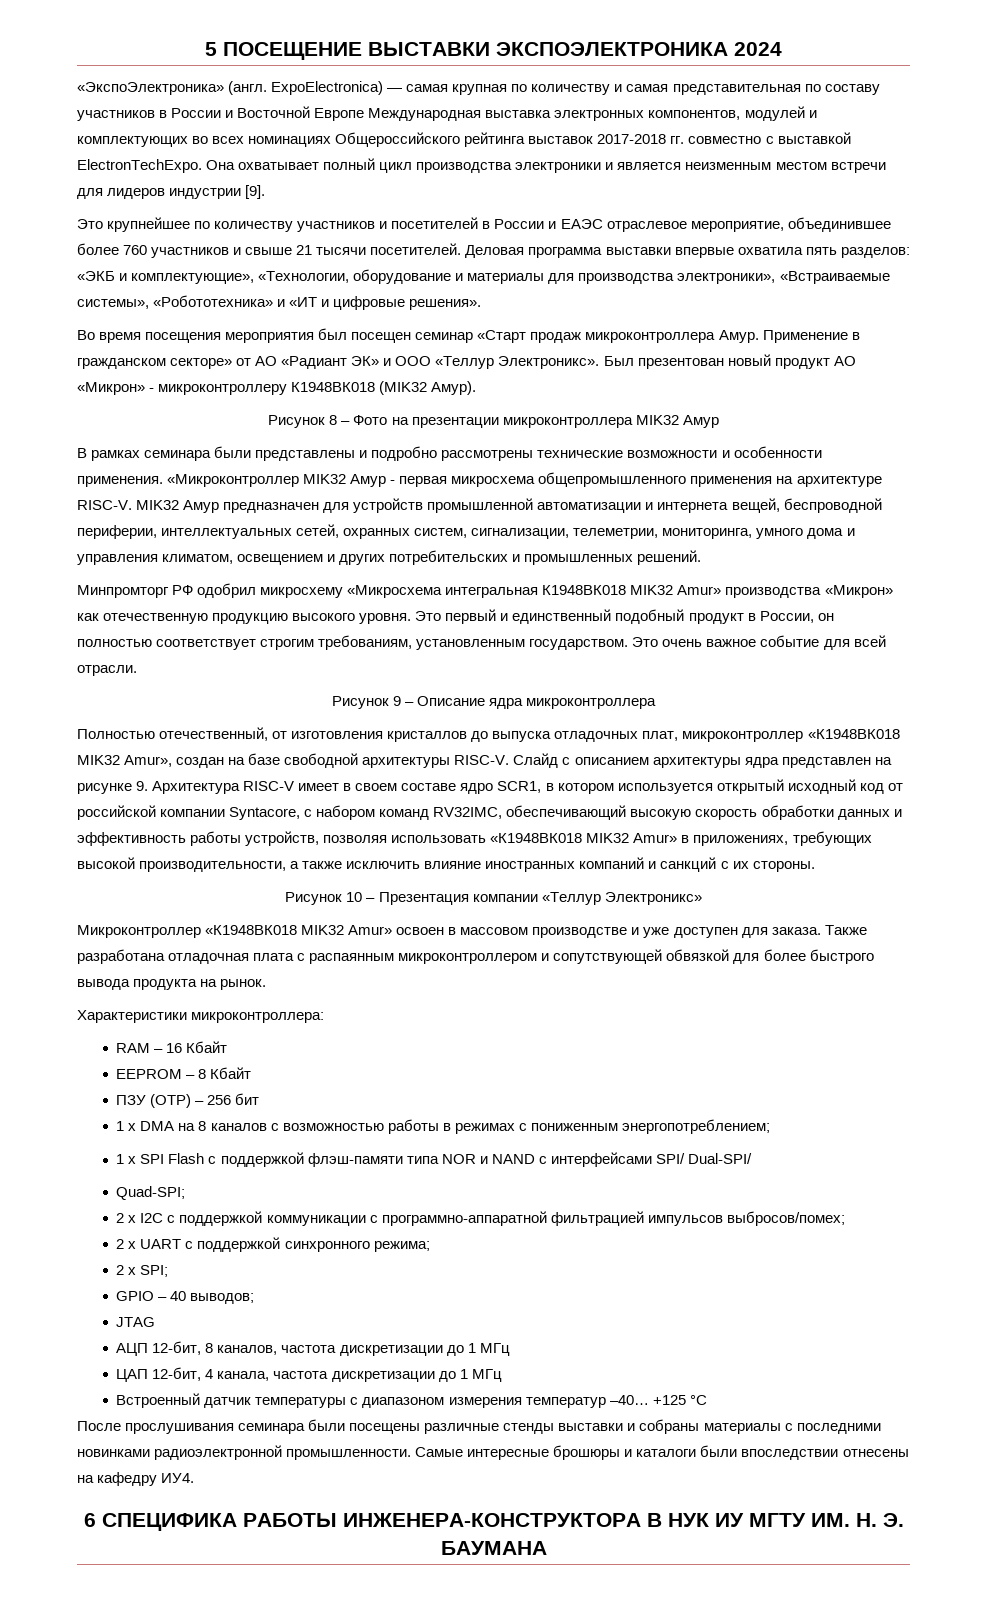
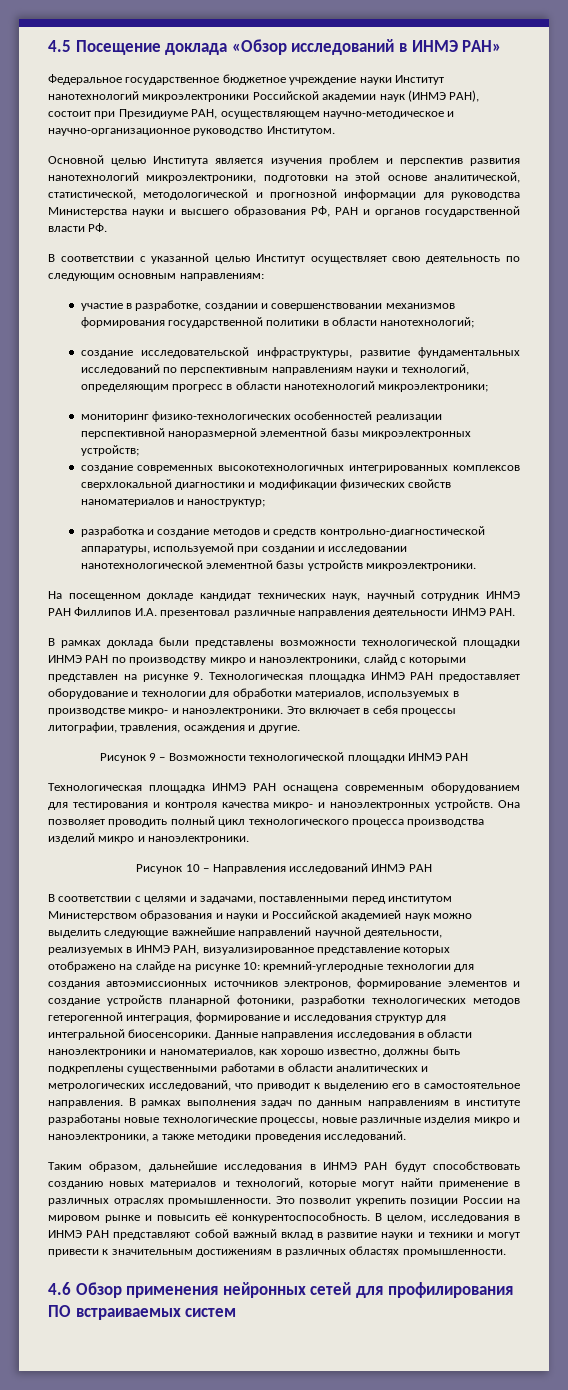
[205,42,782,60] [77,81,880,95] [77,106,817,121] [77,132,851,147] [77,158,886,173] [77,185,266,199] [77,217,891,232] [77,243,910,258] [77,269,890,284] [77,295,482,310] [77,328,860,343] [77,354,856,369] [77,381,477,395] [268,415,719,428] [77,448,212,461] 5 ПОСЕЩЕНИЕ ВЫСТАВКИ ЭКСПОЭЛЕКТРОНИКА 2024 // «ЭкспоЭлектроника» (англ. ExpoElectronica) — самая крупная по количеству и самая представительная по составу участников в России и Восточной Европе Международная выставка электронных компонентов, модулей и комплектующих во всех номинациях Общероссийского рейтинга выставок 2017-2018 гг. совместно с выставкой ElectronTechExpo. Она охватывает полный цикл производства электроники и является неизменным местом встречи для лидеров индустрии [9]. // Это крупнейшее по количеству участников и посетителей в России и ЕАЭС отраслевое мероприятие, объединившее более 760 участников и свыше 21 тысячи посетителей. Деловая программа выставки впервые охватила пять разделов: «ЭКБ и комплектующие», «Технологии, оборудование и материалы для производства электроники», «Встраиваемые системы», «Робототехника» и «ИТ и цифровые решения». // Во время посещения мероприятия был посещен семинар «Старт продаж микроконтроллера Амур. Применение в гражданском секторе» от АО «Радиант ЭК» и ООО «Теллур Электроникс». Был презентован новый продукт АО «Микрон» - микроконтроллеру К1948ВК018 (MIK32 Амур). // Рисунок 8 – Фото на презентации микроконтроллера MIK32 Амур // В рамках семинара -> [48,39,502,55] [48,74,444,85] [48,90,480,102] [48,109,455,119] [48,126,335,136] [48,155,520,166] [48,172,520,183] [48,189,520,200] [48,206,520,217] [48,223,108,232] [48,253,520,264] [48,273,264,281] [80,300,455,311] [80,317,475,328] [80,347,520,358] [80,364,469,375] [80,381,489,392] [80,411,442,422] [80,428,472,439] [80,445,139,456] [80,465,520,473] [80,479,452,490] [80,499,266,507] [80,526,485,537] [80,543,408,554] [80,560,477,571] [48,590,520,601] [48,607,515,618] [48,638,153,648] 4.5 Посещение доклада «Обзор исследований в ИНМЭ РАН» // Федеральное государственное бюджетное учреждение науки Институт нанотехнологий микроэлектроники Российской академии наук (ИНМЭ РАН), состоит при Президиуме РАН, осуществляющем научно-методическое и научно-организационное руководство Институтом. // Основной целью Института является изучения проблем и перспектив развития нанотехнологий микроэлектроники, подготовки на этой основе аналитической, статистической, методологической и прогнозной информации для руководства Министерства науки и высшего образования РФ, РАН и органов государственной власти РФ. // В соответствии с указанной целью Институт осуществляет свою деятельность по следующим основным направлениям: // участие в разработке, создании и совершенствовании механизмов формирования государственной политики в области нанотехнологий; // создание исследовательской инфраструктуры, развитие фундаментальных исследований по перспективным направлениям науки и технологий, определяющим прогресс в области нанотехнологий микроэлектроники; // мониторинг физико-технологических особенностей реализации перспективной наноразмерной элементной базы микроэлектронных устройств; // создание современных высокотехнологичных интегрированных комплексов сверхлокальной диагностики и модификации физических свойств наноматериалов и наноструктур; // разработка и создание методов и средств контрольно-диагностической аппаратуры, используемой при создании и исследовании нанотехнологической элементной базы устройств микроэлектроники. // На посещенном докладе кандидат технических наук, научный сотрудник ИНМЭ РАН Филлипов И.А. презентовал различные направления деятельности ИНМЭ РАН. // В рамках доклада
[359,446,822,461] [77,472,882,487] [77,498,882,513] [77,524,855,539] [77,550,702,565] [77,583,893,598] [77,609,834,624] [77,635,886,650] [77,665,137,676] [331,696,657,709] [77,727,900,742] [77,753,892,768] [77,779,903,794] [77,805,902,820] [77,831,872,846] [77,857,815,872] [285,892,702,905] [77,925,867,938] [77,949,874,964] [77,979,267,990] [77,1010,325,1023] [116,1041,228,1053] [116,1067,252,1079] [116,1093,260,1108] [116,1119,770,1134] [116,1152,752,1167] [116,1186,186,1200] [116,1211,845,1226] [116,1237,430,1252] [116,1265,169,1277] [116,1291,255,1304] [116,1317,156,1327] [116,1341,510,1356] [116,1367,502,1382] [116,1393,707,1408] [77,1419,881,1434] [77,1445,909,1460] [77,1472,195,1486] [83,1513,904,1531] [440,1541,547,1555] и подробно рассмотрены технические возможности и особенности применения. «Микроконтроллер MIK32 Амур - первая микросхема общепромышленного применения на архитектуре RISC-V. MIK32 Амур предназначен для устройств промышленной автоматизации и интернета вещей, беспроводной периферии, интеллектуальных сетей, охранных систем, сигнализации, телеметрии, мониторинга, умного дома и управления климатом, освещением и других потребительских и промышленных решений. // Минпромторг РФ одобрил микросхему «Микросхема интегральная К1948ВК018 MIK32 Amur» производства «Микрон» как отечественную продукцию высокого уровня. Это первый и единственный подобный продукт в России, он полностью соответствует строгим требованиям, установленным государством. Это очень важное событие для всей отрасли. // Рисунок 9 – Описание ядра микроконтроллера // Полностью отечественный, от изготовления кристаллов до выпуска отладочных плат, микроконтроллер «К1948ВК018 MIK32 Amur», создан на базе свободной архитектуры RISC-V. Слайд с описанием архитектуры ядра представлен на рисунке 9. Архитектура RISC-V имеет в своем составе ядро SCR1, в котором используется открытый исходный код от российской компании Syntacore, с набором команд RV32IMC, обеспечивающий высокую скорость обработки данных и эффективность работы устройств, позволяя использовать «К1948ВК018 MIK32 Amur» в приложениях, требующих высокой производительности, а также исключить влияние иностранных компаний и санкций с их стороны. // Рисунок 10 – Презентация компании «Теллур Электроникс» // Микроконтроллер «К1948ВК018 MIK32 Amur» освоен в массовом производстве и уже доступен для заказа. Также разработана отладочная плата с распаянным микроконтроллером и сопутствующей обвязкой для более быстрого вывода продукта на рынок. // Характеристики микроконтроллера: // RAM – 16 Кбайт // EEPROM – 8 Кбайт // ПЗУ (OTP) – 256 бит // 1 х DMA на 8 каналов с возможностью работы в режимах с пониженным энергопотреблением; // 1 х SPI Flash с поддержкой флэш-памяти типа NOR и NAND с интерфейсами SPI/ Dual-SPI/ // Quad-SPI; // 2 х I2C с поддержкой коммуникации с программно-аппаратной фильтрацией импульсов выбросов/помех; // 2 х UART с поддержкой синхронного режима; // 2 х SPI; // GPIO – 40 выводов; // JTAG // АЦП 12-бит, 8 каналов, частота дискретизации до 1 МГц // ЦАП 12-бит, 4 канала, частота дискретизации до 1 МГц // Встроенный датчик температуры с диапазоном измерения температур –40… +125 °C // После прослушивания семинара были посещены различные стенды выставки и собраны материалы с последними новинками радиоэлектронной промышленности. Самые интересные брошюры и каталоги были впоследствии отнесены на кафедру ИУ4. // 6 СПЕЦИФИКА РАБОТЫ ИНЖЕНЕРА-КОНСТРУКТОРА В НУК ИУ МГТУ ИМ. Н. Э. БАУМАНА -> [280,637,520,648] [48,654,467,665] [48,672,520,682] [48,688,459,699] [48,705,456,716] [48,722,300,733] [99,752,469,763] [48,782,520,793] [48,799,521,810] [48,816,485,827] [48,833,250,844] [136,863,432,874] [48,894,452,904] [48,910,472,921] [48,927,442,938] [48,945,451,955] [48,961,474,972] [48,978,520,989] [48,995,520,1006] [48,1012,447,1023] [48,1029,473,1040] [48,1046,460,1057] [48,1063,429,1074] [48,1080,520,1091] [48,1098,520,1108] [48,1114,520,1125] [48,1131,406,1142] [48,1161,520,1172] [48,1178,520,1189] [48,1196,520,1206] [48,1212,520,1223] [48,1229,520,1240] [48,1246,506,1257] [48,1282,513,1298] [48,1305,237,1320] возможности технологической площадки ИНМЭ РАН по производству микро и наноэлектроники, слайд с которыми представлен на рисунке 9. Технологическая площадка ИНМЭ РАН предоставляет оборудование и технологии для обработки материалов, используемых в производстве микро- и наноэлектроники. Это включает в себя процессы литографии, травления, осаждения и другие. // Рисунок 9 – Возможности технологической площадки ИНМЭ РАН // Технологическая площадка ИНМЭ РАН оснащена современным оборудованием для тестирования и контроля качества микро- и наноэлектронных устройств. Она позволяет проводить полный цикл технологического процесса производства изделий микро и наноэлектроники. // Рисунок 10 – Направления исследований ИНМЭ РАН // В соответствии с целями и задачами, поставленными перед институтом Министерством образования и науки и Российской академией наук можно выделить следующие важнейшие направлений научной деятельности, реализуемых в ИНМЭ РАН, визуализированное представление которых отображено на слайде на рисунке 10: кремний-углеродные технологии для создания автоэмиссионных источников электронов, формирование элементов и создание устройств планарной фотоники, разработки технологических методов гетерогенной интеграция, формирование и исследования структур для интегральной биосенсорики. Данные направления исследования в области наноэлектроники и наноматериалов, как хорошо известно, должны быть подкреплены существенными работами в области аналитических и метрологических исследований, что приводит к выделению его в самостоятельное направления. В рамках выполнения задач по данным направлениям в институте разработаны новые технологические процессы, новые различные изделия микро и наноэлектроники, а также методики проведения исследований. // Таким образом, дальнейшие исследования в ИНМЭ РАН будут способствовать созданию новых материалов и технологий, которые могут найти применение в различных отраслях промышленности. Это позволит укрепить позиции России на мировом рынке и повысить её конкурентоспособность. В целом, исследования в ИНМЭ РАН представляют собой важный вклад в развитие науки и техники и могут привести к значительным достижениям в различных областях промышленности. // 4.6 Обзор применения нейронных сетей для профилирования ПО встраиваемых систем

